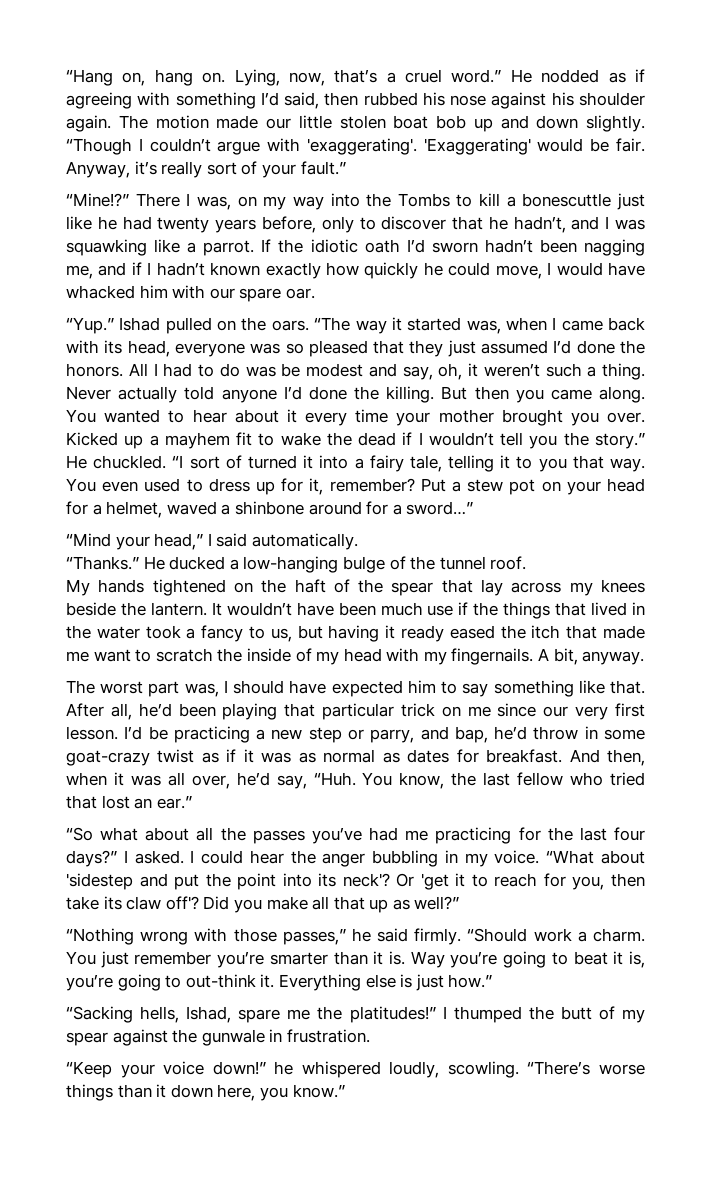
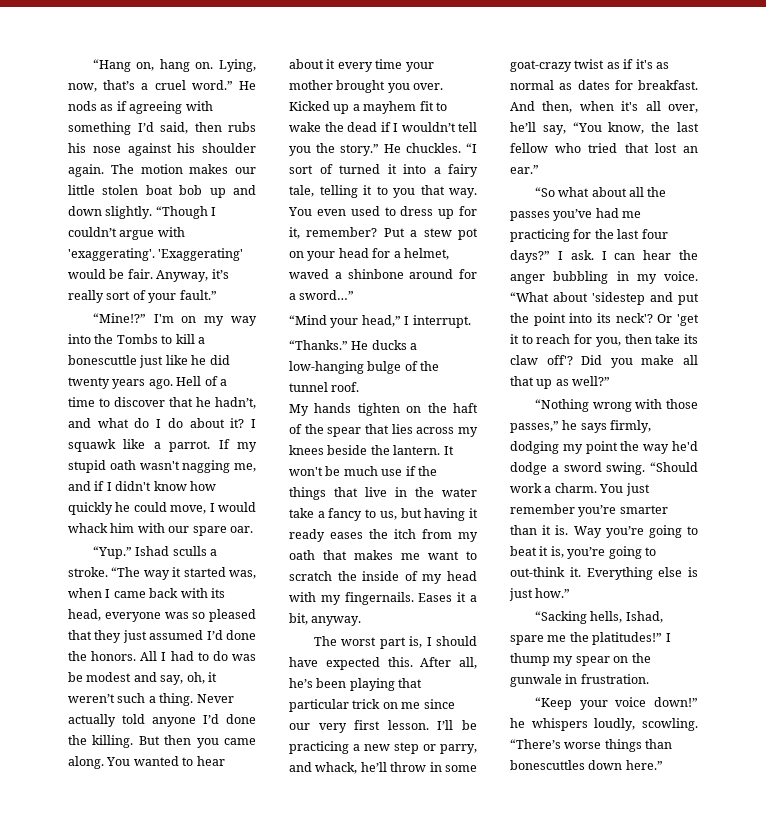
[541,69,600,83] nodded -> [68,101,97,111] nods
[363,92,418,106] rubbed -> [228,122,256,132] rubs
[216,115,259,129] made -> [189,164,229,174] makes
[135,193,231,210] There I was, -> [153,314,174,323] I'm
[122,216,152,230] had -> [209,355,230,365] did
[261,216,354,233] before, only -> [148,376,227,389] [68,397,95,407] ago. Hell of a time
[605,216,645,230] [66,239,577,256] I was squawking like a parrot. If the idiotic oath I’d sworn hadn’t been -> [97,418,256,428] [68,439,257,452] [68,460,180,473] what do I do about it? I squawk like a parrot. If my stupid oath wasn't
[156,262,321,279] hadn’t known exactly -> [115,481,187,491] didn't know
[608,262,646,276] [66,285,135,299] have whacked -> [68,523,108,533] whack
[165,317,309,334] pulled on the oars. -> [172,546,218,556] [68,567,108,577] sculls a stroke.
[93,455,167,469] chuckled. -> [406,143,461,153] chuckles.
[216,533,358,550] said automatically. -> [412,315,471,328] interrupt.
[169,556,226,570] ducked -> [371,340,407,350] ducks
[152,579,226,596] tightened -> [357,403,400,416] tighten
[481,579,504,596] lay -> [391,424,413,434] lies
[226,602,376,616] wouldn’t have been -> [289,466,341,476] won't be
[591,602,628,616] lived -> [365,487,387,497] live
[145,625,181,639] took -> [289,508,314,518] take
[449,625,495,639] eased -> [330,532,363,539] eases
[566,625,645,639] that made -> [422,529,478,542] [289,550,393,560] from my oath that makes
[538,648,550,661] A -> [418,592,477,602] Eases it a
[184,683,219,697] was, -> [409,636,423,648] is,
[407,680,645,697] him to say something like that. -> [387,657,413,667] this.
[138,703,172,717] he’d -> [289,678,313,688] he’s
[124,726,143,740] I’d -> [437,720,454,730] I’ll
[454,726,528,743] bap, he’d -> [315,762,387,774] whack, he’ll
[243,749,292,763] it was -> [635,59,653,69] it's
[113,772,393,789] it was all over, he’d say, “Huh. You -> [621,101,698,113] [510,122,602,135] it's all over, he’ll say, “You
[134,850,244,864] asked. I could -> [570,250,636,260] ask. I can
[377,928,462,945] said firmly. -> [580,420,652,433] [510,441,698,454] [510,462,646,475] says firmly, dodging my point the way he'd dodge a sword swing.
[453,1006,615,1023] thumped the butt of -> [510,653,550,666] thump
[112,1029,168,1046] against -> [613,656,629,663] on
[301,1061,381,1078] whispered -> [531,718,588,731] whispers
[156,1084,345,1101] it down here, you know.” -> [510,760,663,770] bonescuttles down here.”

